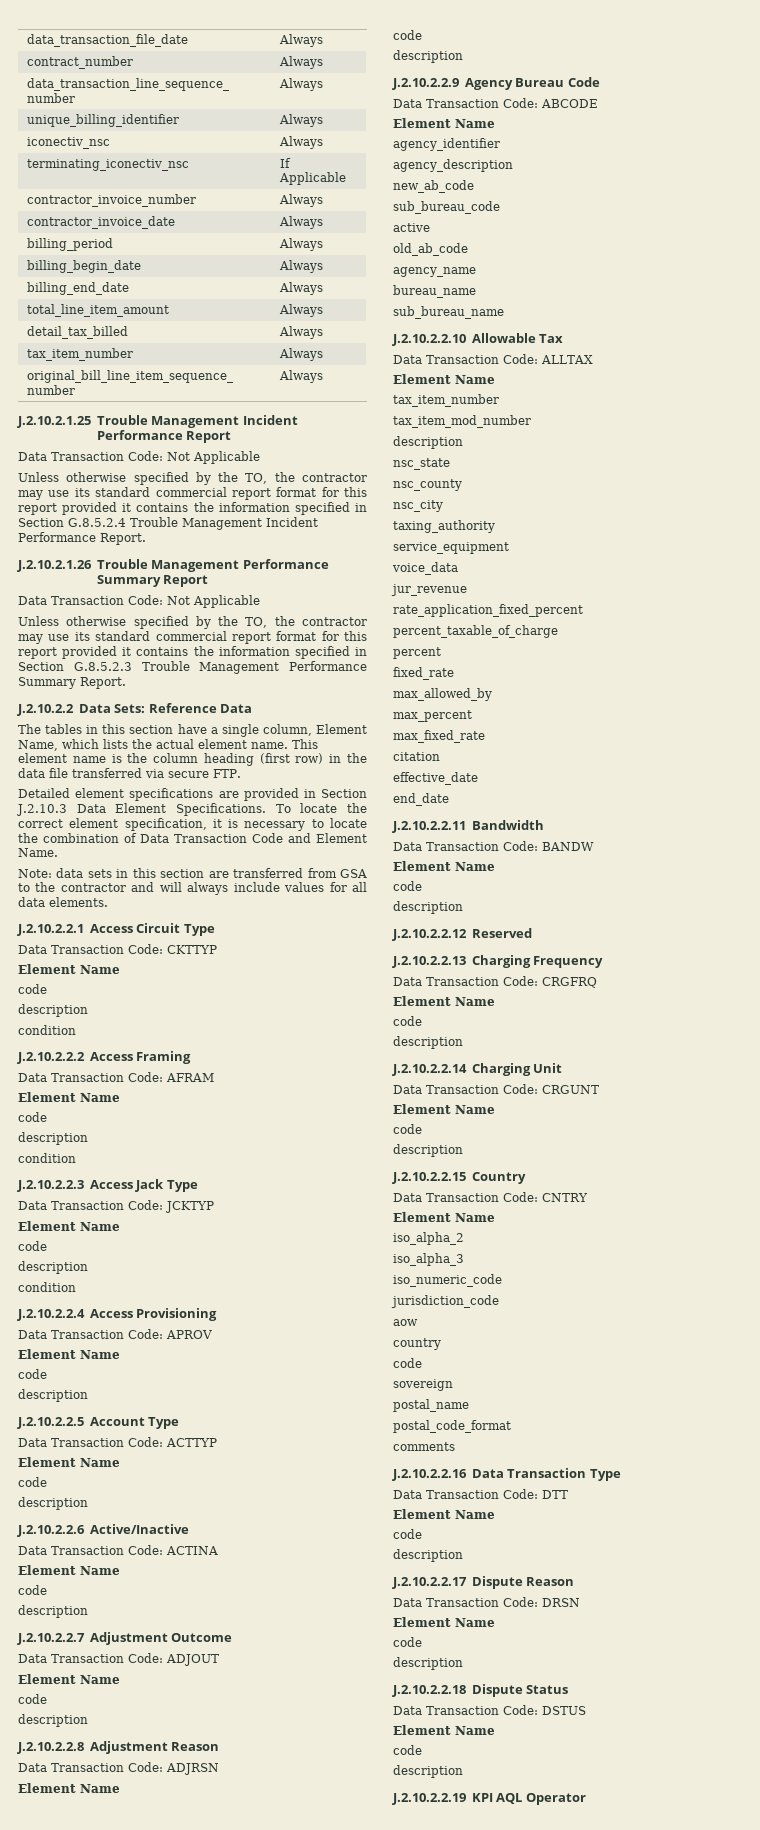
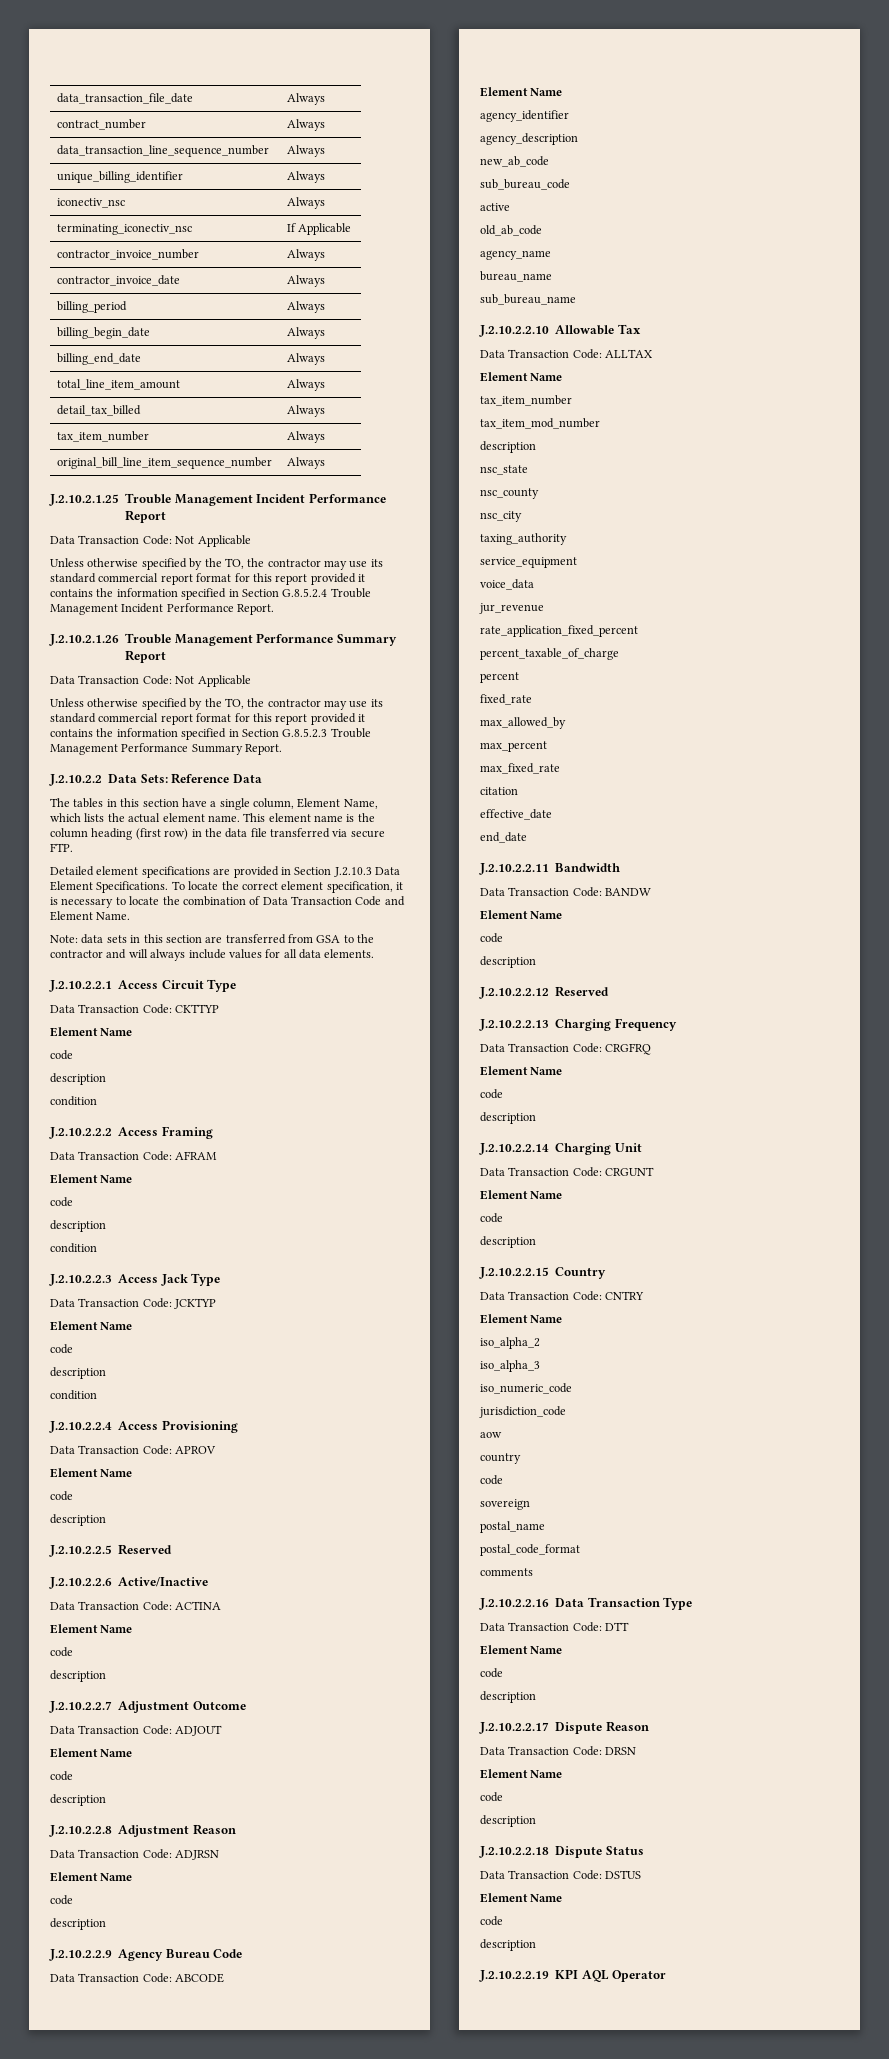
[89,1417,180,1429] [18,1437,217,1447] [18,1457,120,1467] [18,1477,47,1487] [18,1497,88,1510] Account Type // Data Transaction Code: ACTTYP // Element Name // code // description -> [118,1544,173,1555] Reserved

